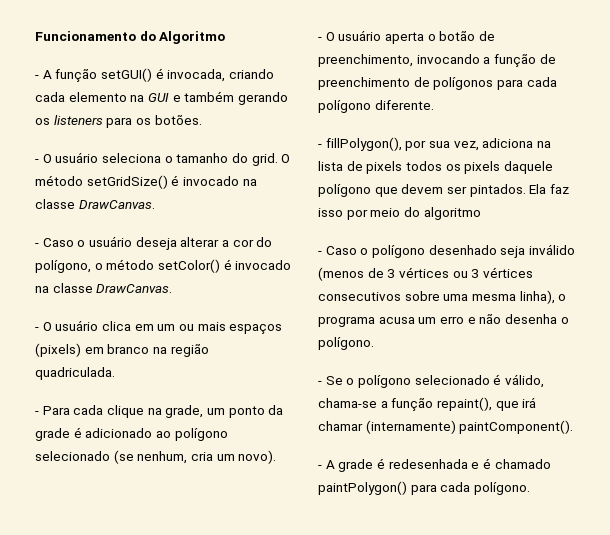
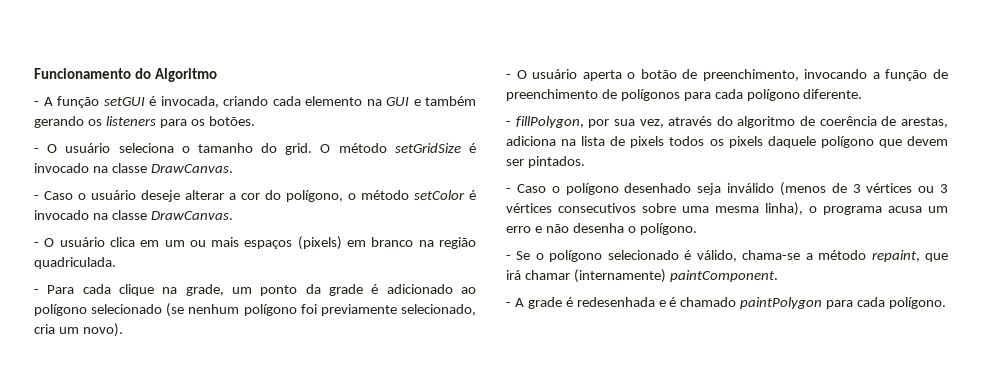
[100,68,152,82] setGUI() -> [103,97,145,106] setGUI
[86,175,168,189] setGridSize() -> [394,143,461,153] setGridSize
[135,237,177,250] deseja -> [141,190,180,202] deseje
[157,259,220,273] setColor() -> [414,190,465,200] setColor
[137,451,188,464] nenhum, -> [188,304,476,316] nenhum polígono foi previamente selecionado,
[325,137,402,151] fillPolygon(), -> [515,116,584,128] fillPolygon,
(479, 146) none -> [668,116,948,128] através do algoritmo de coerência de arestas,
[529,184,569,194] [318,207,481,220] Ela faz isso por meio do algoritmo -> (585, 162) none
[391,397,492,411] função repaint(), -> [818,250,920,262] método repaint,
[459,420,574,434] paintComponent(). -> [669,270,778,282] paintComponent.
[318,481,407,495] paintPolygon() -> [740,297,823,309] paintPolygon

